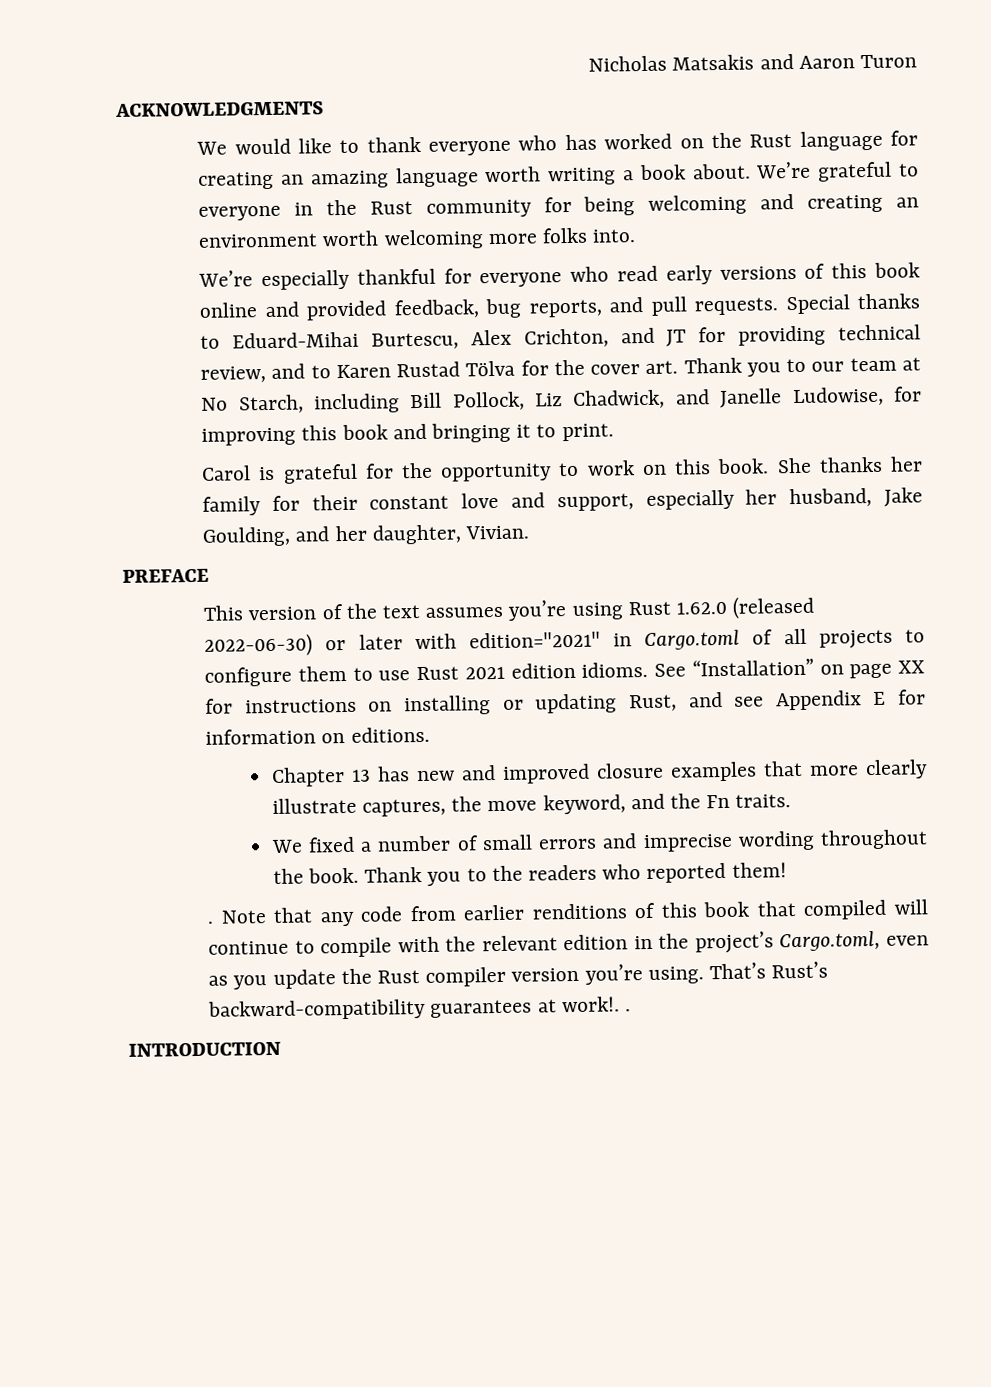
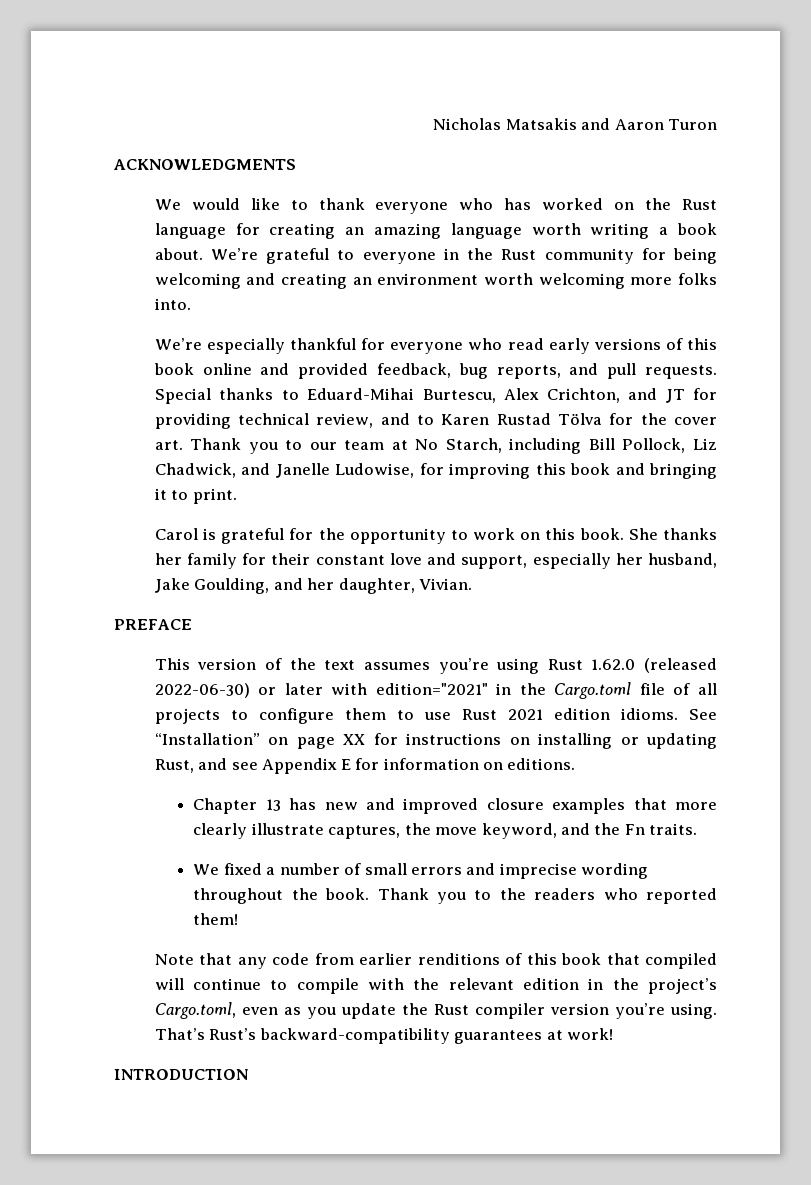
[644,629,741,651] Cargo.toml -> [519,682,665,699] the Cargo.toml file
[207,920,215,924] . -> (239, 919) none
[561,996,631,1013] work!. . -> [567,1028,614,1040] work!

